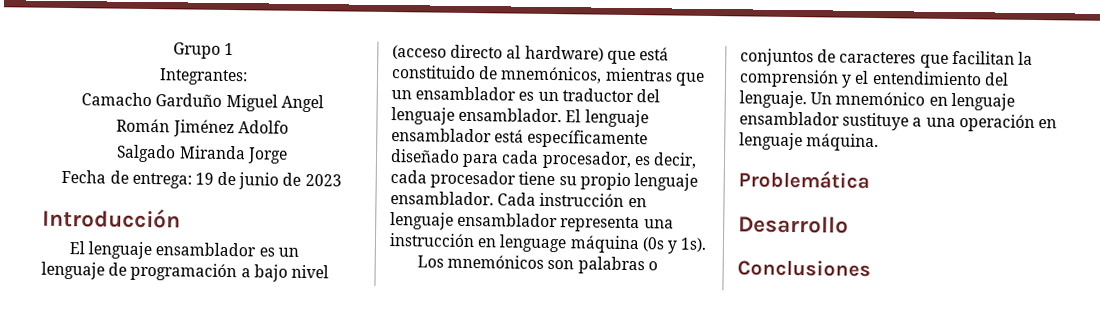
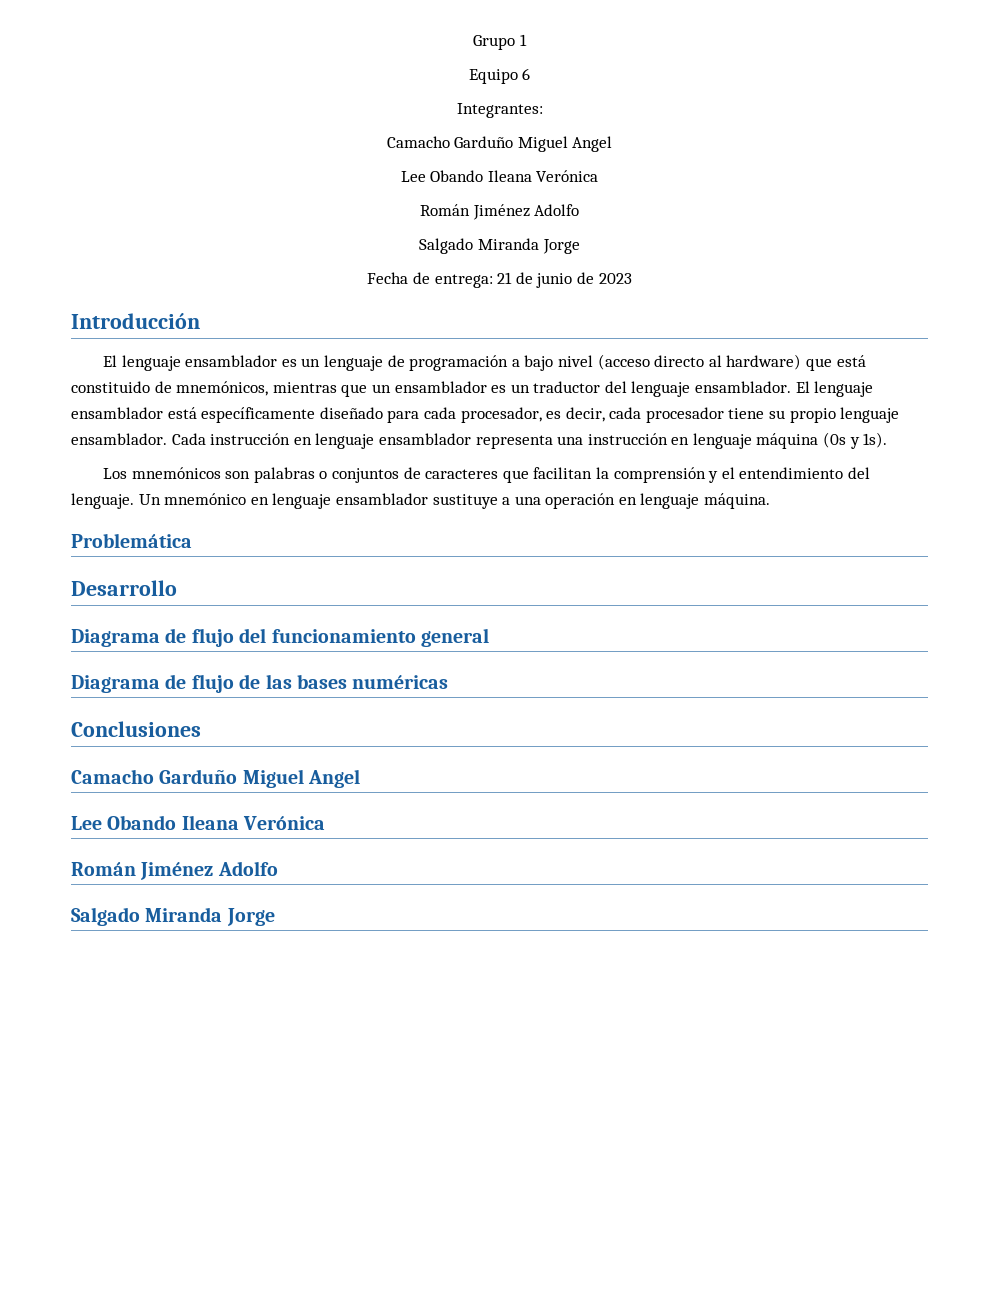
(235, 49) none -> [468,68,531,84] // Equipo 6
(324, 103) none -> [400,170,599,182] // Lee Obando Ileana Verónica
[194,172,214,185] 19 -> [497,272,513,284] 21
[499,234,568,253] lenguage -> [692,433,752,449] lenguaje
[737,259,871,277] Conclusiones -> [71,628,489,647] [71,674,449,693] [71,721,201,737] [71,769,361,788] [71,815,326,830] [71,861,278,880] [71,907,275,926] Diagrama de flujo del funcionamiento general // Diagrama de flujo de las bases numéricas // Conclusiones // Camacho Garduño Miguel Angel // Lee Obando Ileana Verónica // Román Jiménez Adolfo // Salgado Miranda Jorge

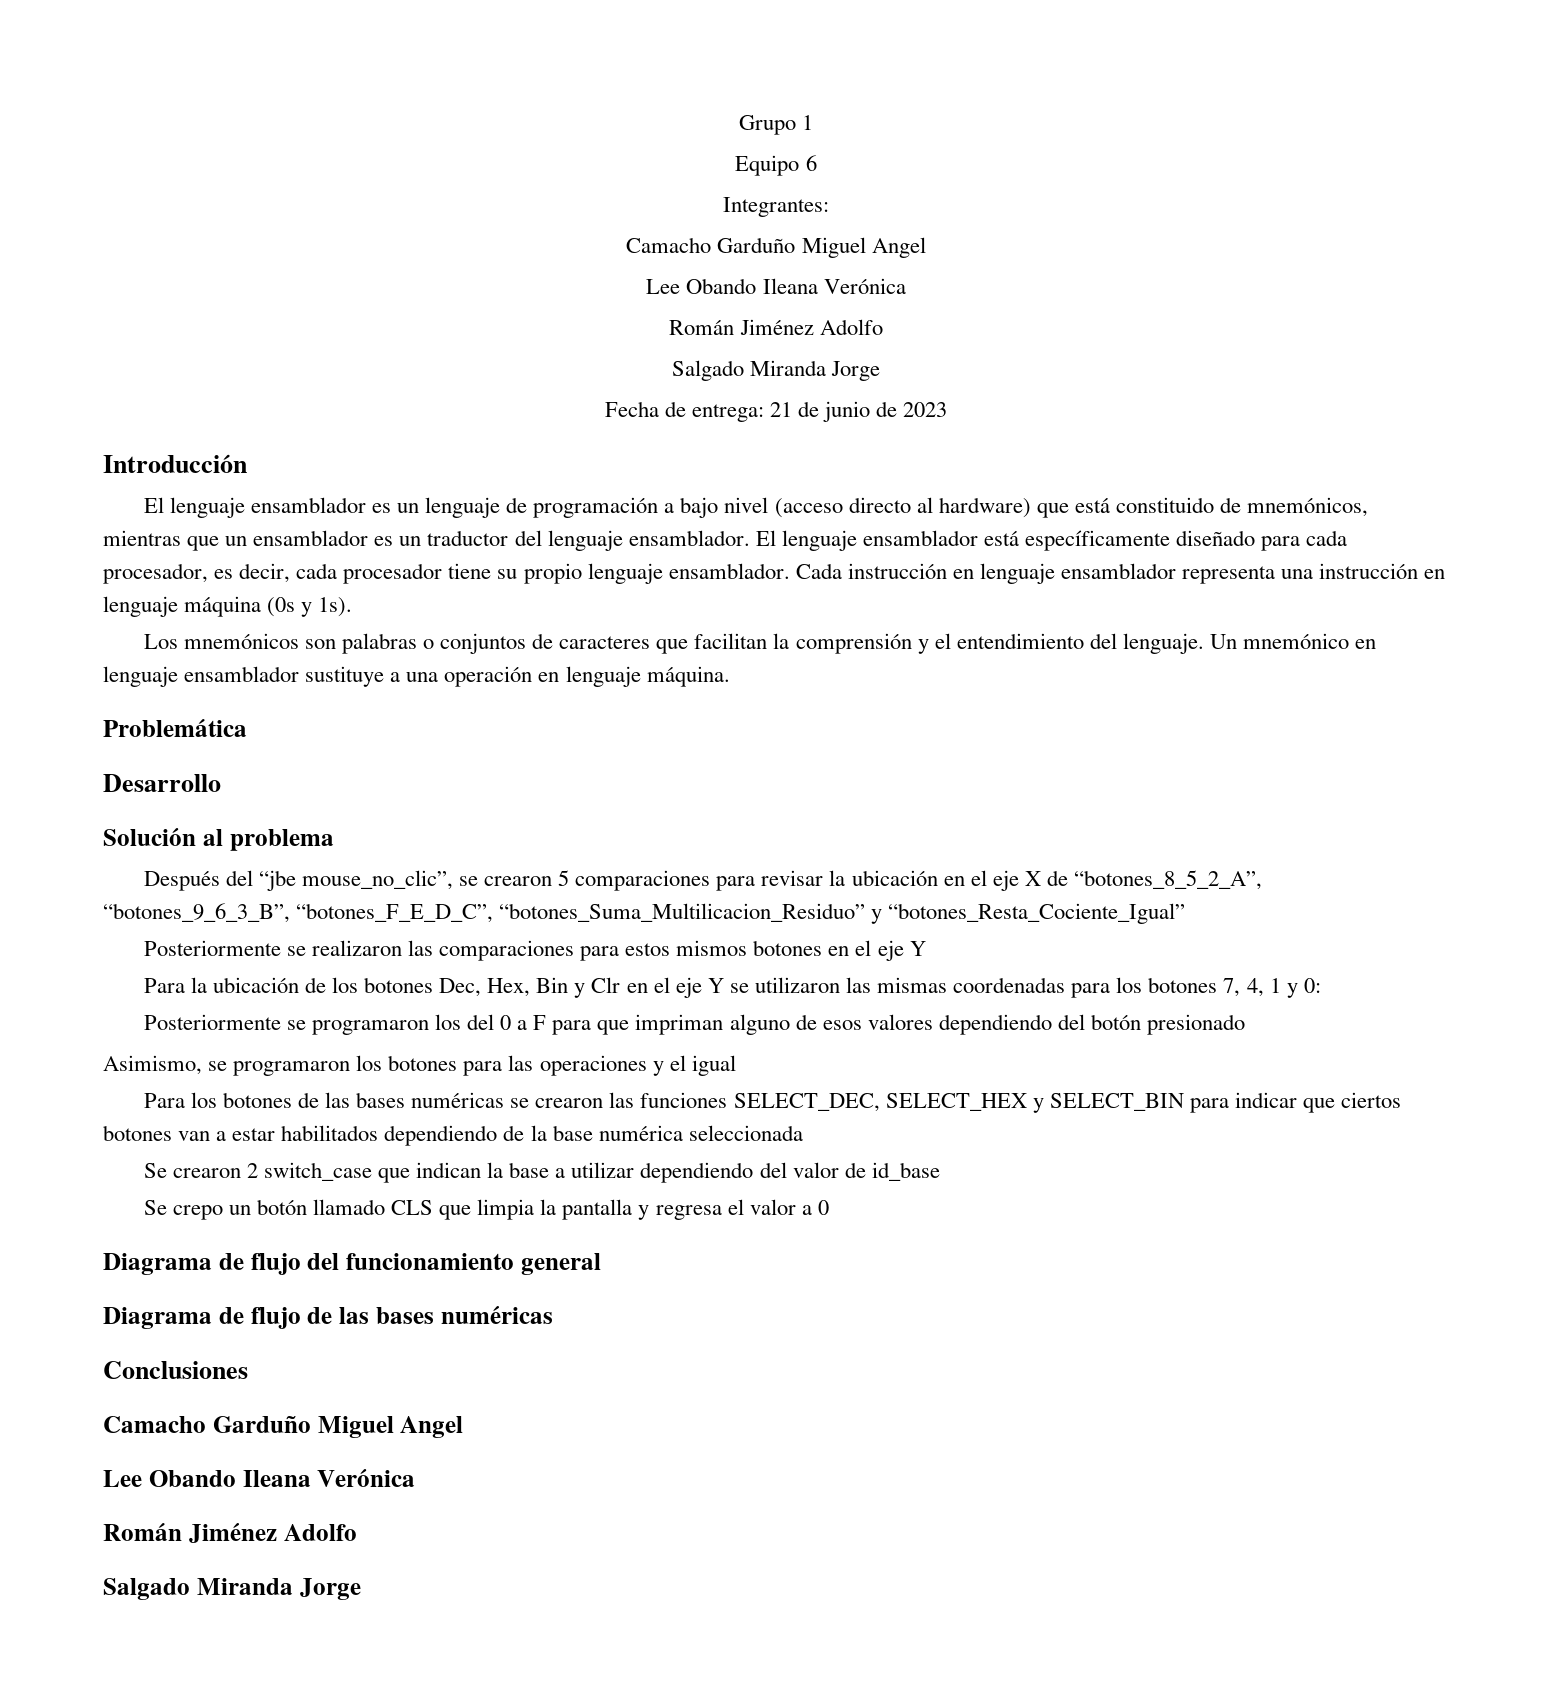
(177, 588) none -> [103,828,334,851] [143,870,1262,891] [103,903,1186,924] [143,940,926,961] [143,977,1321,998] [143,1014,1246,1035] [103,1055,736,1076] [143,1092,1402,1113] [103,1125,803,1146] [143,1162,940,1183] [143,1199,829,1220] // Solución al problema // Después del “jbe mouse_no_clic”, se crearon 5 comparaciones para revisar la ubicación en el eje X de “botones_8_5_2_A”, “botones_9_6_3_B”, “botones_F_E_D_C”, “botones_Suma_Multilicacion_Residuo” y “botones_Resta_Cociente_Igual” // Posteriormente se realizaron las comparaciones para estos mismos botones en el eje Y // Para la ubicación de los botones Dec, Hex, Bin y Clr en el eje Y se utilizaron las mismas coordenadas para los botones 7, 4, 1 y 0: // Posteriormente se programaron los del 0 a F para que impriman alguno de esos valores dependiendo del botón presionado // Asimismo, se programaron los botones para las operaciones y el igual // Para los botones de las bases numéricas se crearon las funciones SELECT_DEC, SELECT_HEX y SELECT_BIN para indicar que ciertos botones van a estar habilitados dependiendo de la base numérica seleccionada // Se crearon 2 switch_case que indican la base a utilizar dependiendo del valor de id_base // Se crepo un botón llamado CLS que limpia la pantalla y regresa el valor a 0

